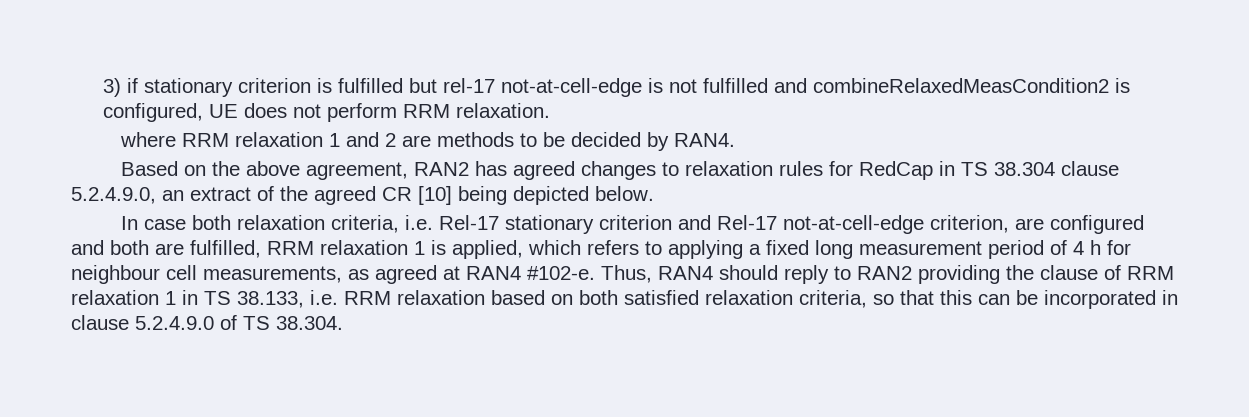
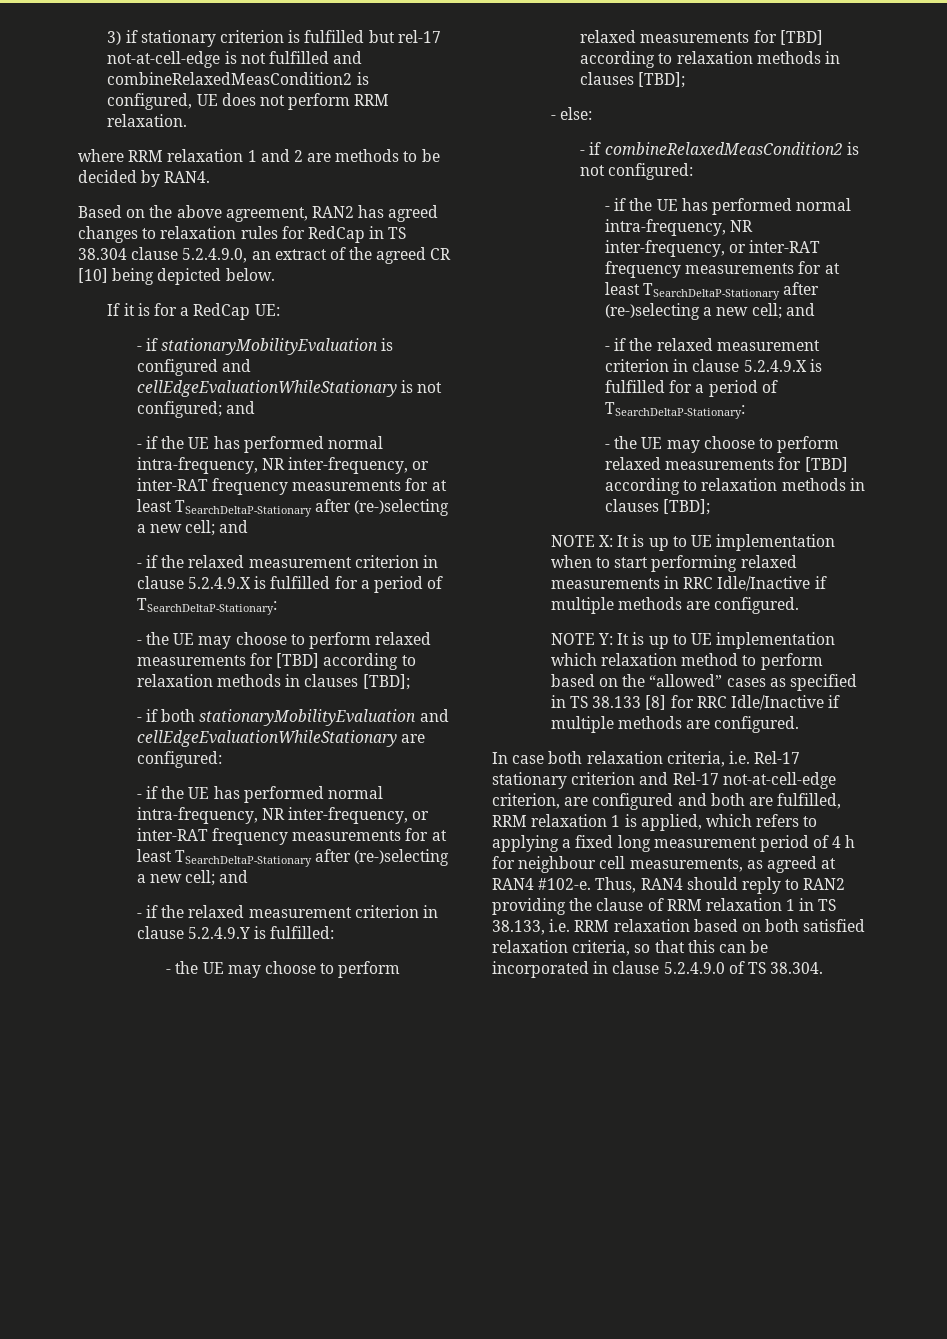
(654, 193) none -> [107,303,280,320] [136,338,394,355] [136,359,251,376] [136,380,443,397] [136,401,255,418] [136,436,383,453] [136,457,430,474] [136,478,447,495] [136,499,450,517] [136,520,249,536] [136,555,438,568] [136,576,444,593] [136,598,277,615] [136,632,432,649] [136,653,416,670] [136,674,410,690] [136,709,449,726] [136,730,425,747] [136,751,222,768] [136,786,383,803] [136,807,430,824] [136,828,447,845] [136,849,450,867] [136,870,249,886] [136,905,438,918] [136,926,335,939] [166,961,401,978] [580,30,823,45] [580,51,840,68] [580,72,686,88] [550,107,592,120] [580,142,859,155] [580,163,694,180] [605,198,852,215] [605,219,754,236] [605,240,821,257] [605,261,840,278] [605,282,820,300] [605,303,815,320] [605,338,820,351] [605,359,822,372] [605,380,778,397] [605,402,746,419] [605,436,840,453] [605,457,848,472] [605,478,865,495] [605,499,711,515] [550,534,836,551] [550,555,797,572] [550,576,827,591] [550,597,800,614] [550,632,836,649] [550,653,823,670] [550,674,857,691] [550,695,841,710] [550,716,800,733] // If it is for a RedCap UE: // - if stationaryMobilityEvaluation is configured and cellEdgeEvaluationWhileStationary is not configured; and // - if the UE has performed normal intra-frequency, NR inter-frequency, or inter-RAT frequency measurements for at least TSearchDeltaP-Stationary after (re-)selecting a new cell; and // - if the relaxed measurement criterion in clause 5.2.4.9.X is fulfilled for a period of TSearchDeltaP-Stationary: // - the UE may choose to perform relaxed measurements for [TBD] according to relaxation methods in clauses [TBD]; // - if both stationaryMobilityEvaluation and cellEdgeEvaluationWhileStationary are configured: // - if the UE has performed normal intra-frequency, NR inter-frequency, or inter-RAT frequency measurements for at least TSearchDeltaP-Stationary after (re-)selecting a new cell; and // - if the relaxed measurement criterion in clause 5.2.4.9.Y is fulfilled: // - the UE may choose to perform relaxed measurements for [TBD] according to relaxation methods in clauses [TBD]; // - else: // - if combineRelaxedMeasCondition2 is not configured: // - if the UE has performed normal intra-frequency, NR inter-frequency, or inter-RAT frequency measurements for at least TSearchDeltaP-Stationary after (re-)selecting a new cell; and // - if the relaxed measurement criterion in clause 5.2.4.9.X is fulfilled for a period of TSearchDeltaP-Stationary: // - the UE may choose to perform relaxed measurements for [TBD] according to relaxation methods in clauses [TBD]; // NOTE X: It is up to UE implementation when to start performing relaxed measurements in RRC Idle/Inactive if multiple methods are configured. // NOTE Y: It is up to UE implementation which relaxation method to perform based on the “allowed” cases as specified in TS 38.133 [8] for RRC Idle/Inactive if multiple methods are configured.

